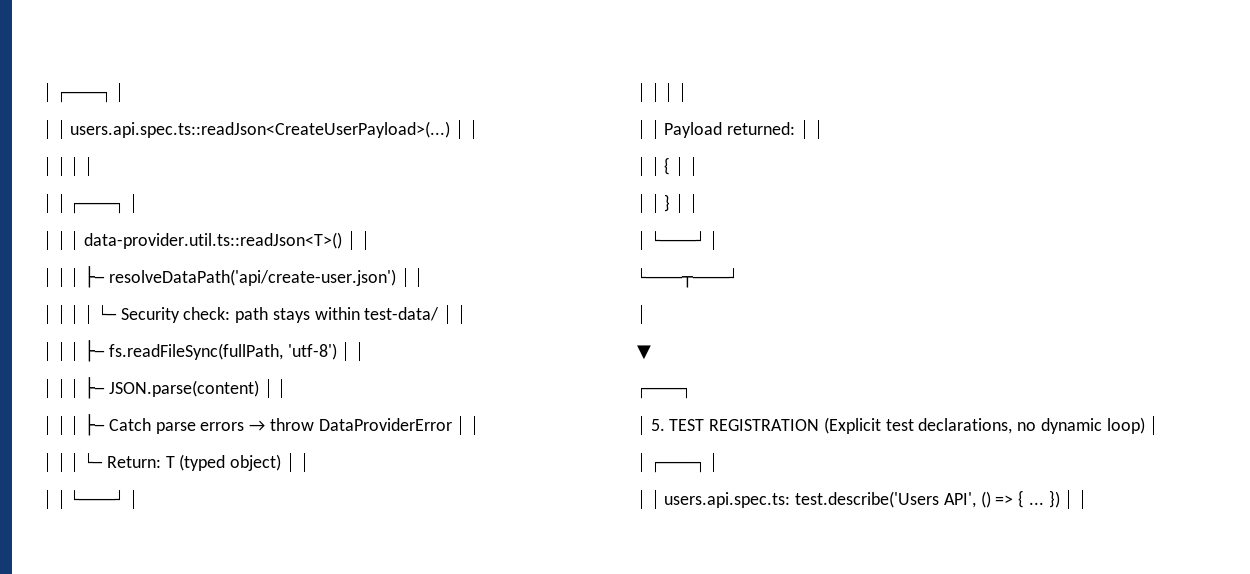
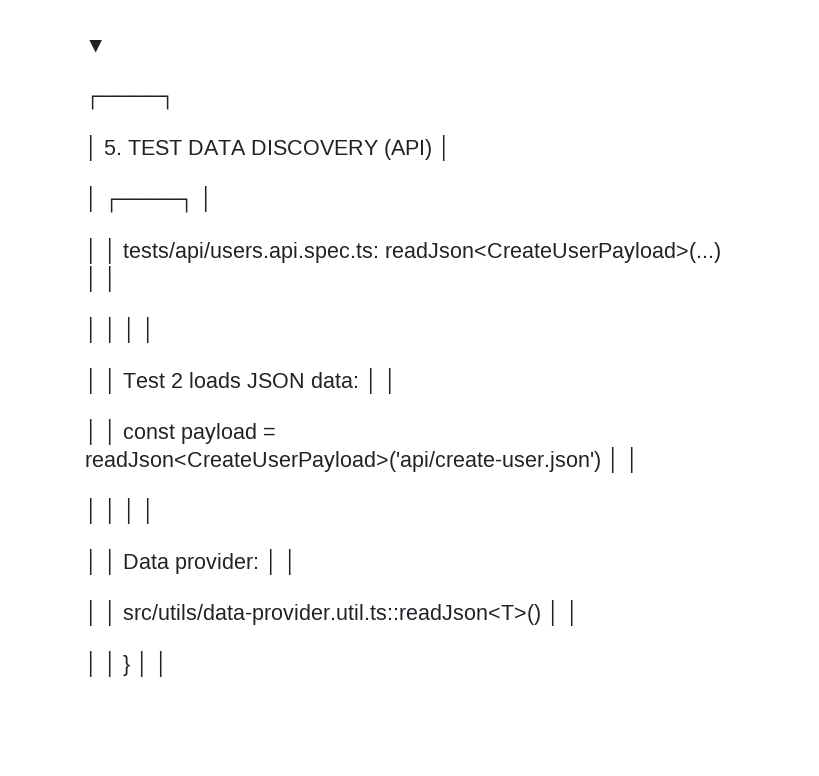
[43,83,125,103] [43,120,478,139] [43,157,94,176] [43,194,139,214] [43,231,370,250] [43,266,424,288] [43,305,466,324] [43,340,365,362] [43,377,287,399] [43,414,479,436] [43,453,309,472] [43,490,139,509] [637,83,688,102] [637,120,823,139] [637,157,671,176] │ ┌────┐ │ // │ │ users.api.spec.ts::readJson<CreateUserPayload>(...) │ │ // │ │ │ │ // │ │ ┌────┐ │ // │ │ │ data-provider.util.ts::readJson<T>() │ │ // │ │ │ ├─ resolveDataPath('api/create-user.json') │ │ // │ │ │ │ └─ Security check: path stays within test-data/ │ │ // │ │ │ ├─ fs.readFileSync(fullPath, 'utf-8') │ │ // │ │ │ ├─ JSON.parse(content) │ │ // │ │ │ ├─ Catch parse errors → throw DataProviderError │ │ // │ │ │ └─ Return: T (typed object) │ │ // │ │ └────┘ │ // │ │ │ │ // │ │ Payload returned: │ │ // │ │ { -> [85,40,106,53] [85,95,175,110] [85,135,451,161] [85,186,213,213] [85,238,721,264] [85,266,117,292] [85,317,155,343] [85,368,397,394] [85,419,276,445] [85,447,639,473] [85,498,155,524] [85,549,297,575] [85,600,541,626] ▼ // ┌────┐ // │ 5. TEST DATA DISCOVERY (API) │ // │ ┌────┐ │ // │ │ tests/api/users.api.spec.ts: readJson<CreateUserPayload>(...) │ │ // │ │ │ │ // │ │ Test 2 loads JSON data: │ │ // │ │ const payload = readJson<CreateUserPayload>('api/create-user.json') │ │ // │ │ │ │ // │ │ Data provider: │ │ // │ │ src/utils/data-provider.util.ts::readJson<T>()
[637,231,719,250] [637,268,738,288] [637,305,646,324] [637,345,651,360] [637,387,691,399] [637,416,1159,435] [637,453,719,473] [637,490,1087,509] // │ └────┘ │ // └────┬────┘ // │ // ▼ // ┌────┐ // │ 5. TEST REGISTRATION (Explicit test declarations, no dynamic loop) │ // │ ┌────┐ │ // │ │ users.api.spec.ts: test.describe('Users API', () => { ... }) │ │ -> (168, 664) none

